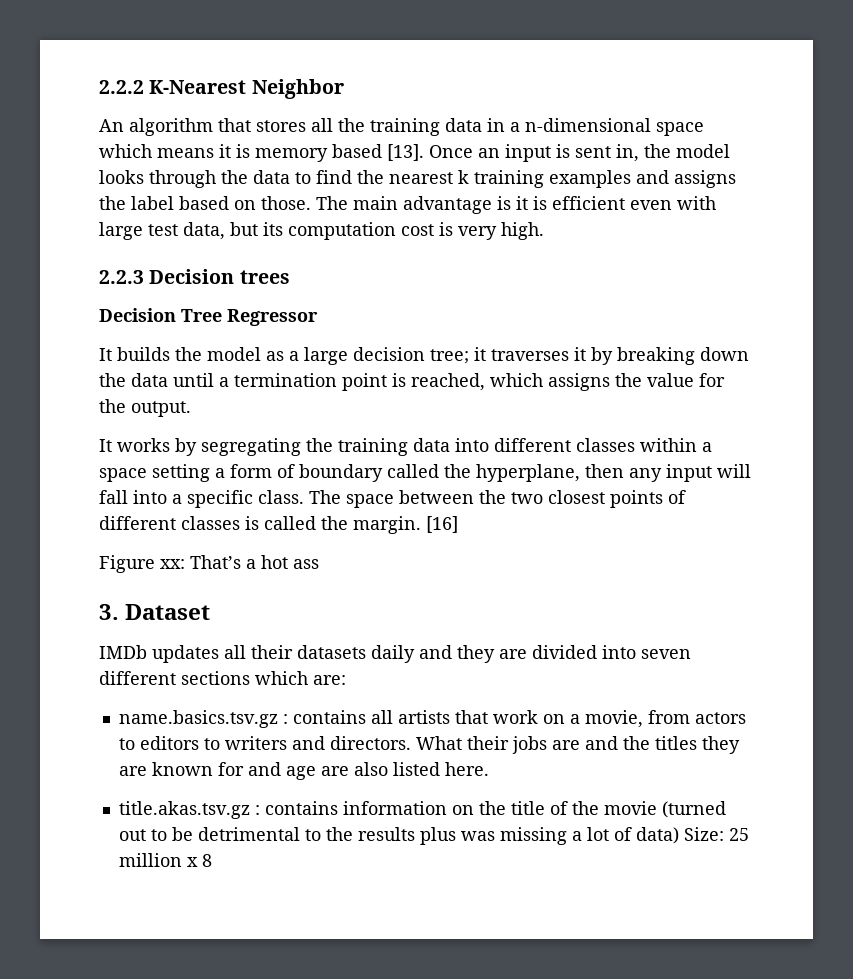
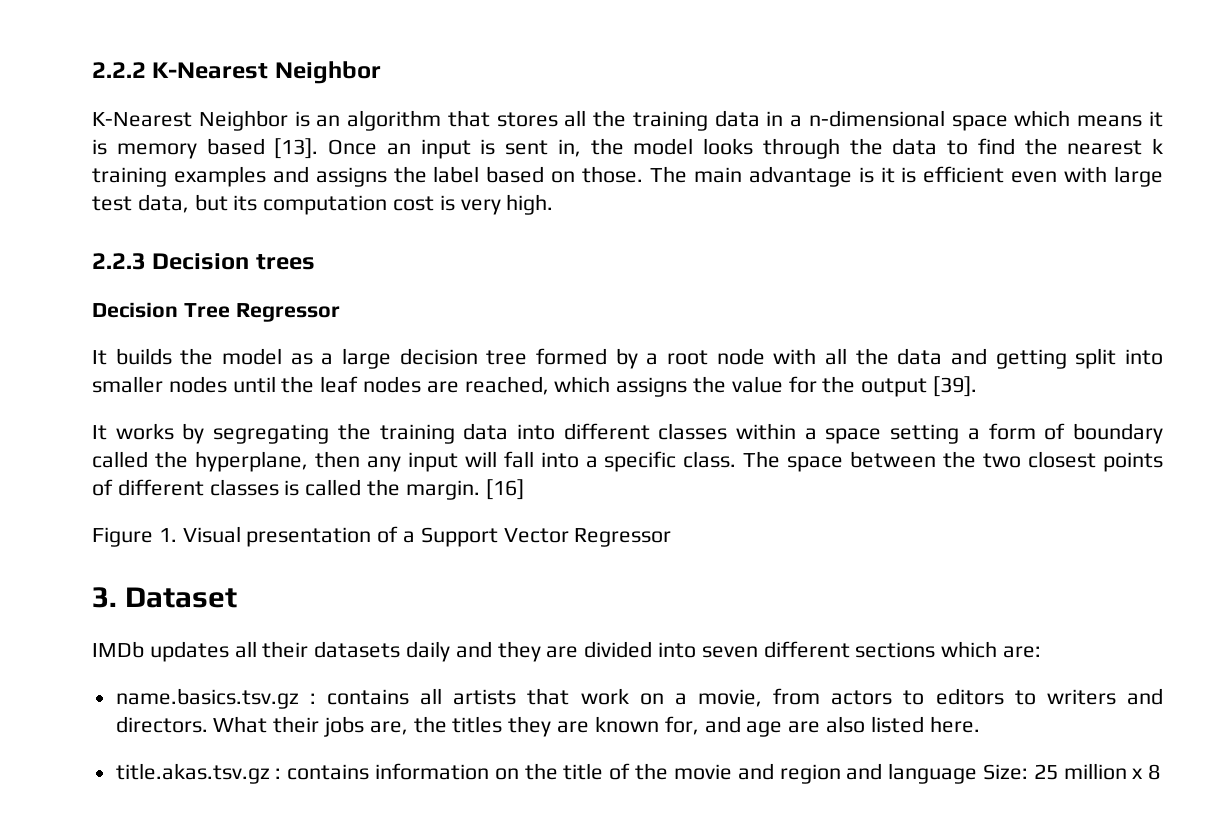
[99,119,124,132] An -> [92,110,341,131] K-Nearest Neighbor is an
[430,347,749,365] [99,373,406,391] tree; it traverses it by breaking down the data until a termination point is -> [486,348,1163,369] [92,376,459,393] tree formed by a root node with all the data and getting split into smaller nodes until the leaf nodes are
[131,401,191,417] output. -> [861,376,978,397] output [39].
[160,555,319,569] xx: That’s a hot ass -> [158,526,672,547] 1. Visual presentation of a Support Vector Regressor
[551,736,618,750] are and -> [369,721,408,735] are,
[217,762,244,776] for -> [664,716,699,735] for,
[661,801,726,818] [118,827,679,845] (turned out to be detrimental to the results plus was missing a lot of data) -> [737,763,978,784] and region and language

